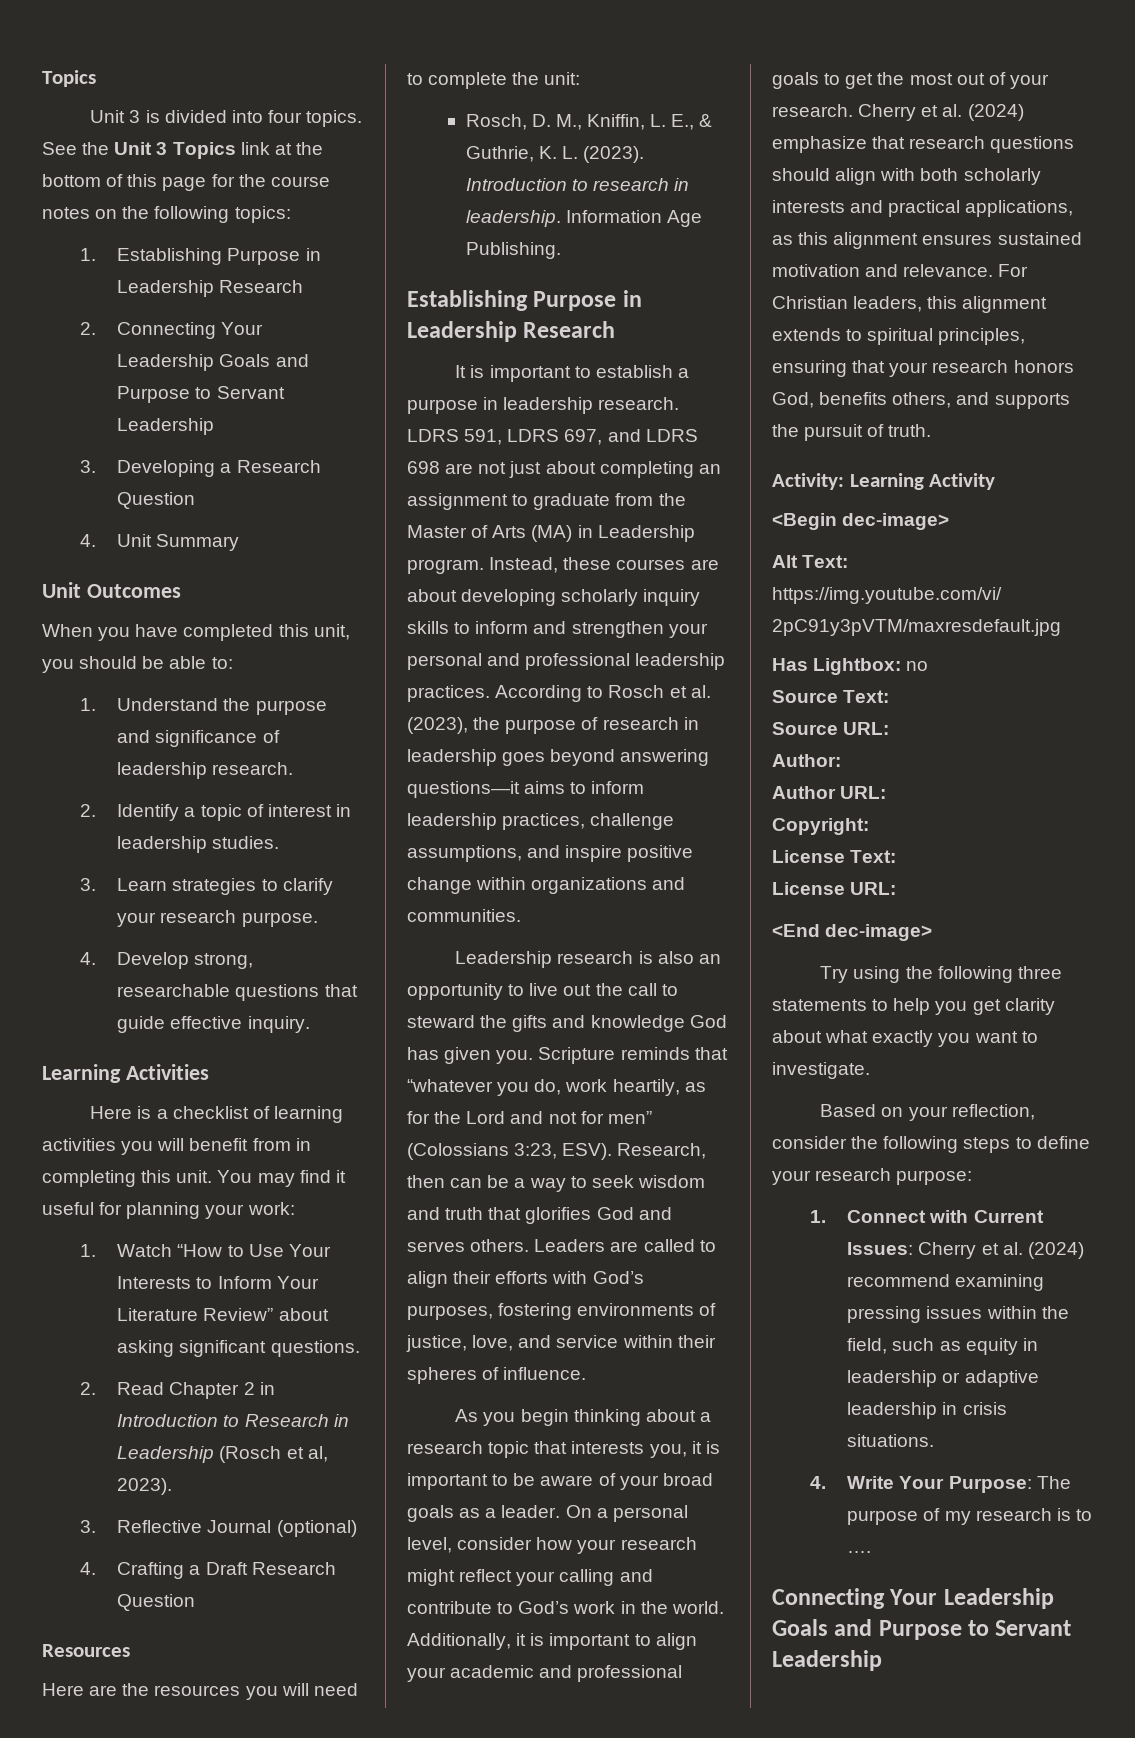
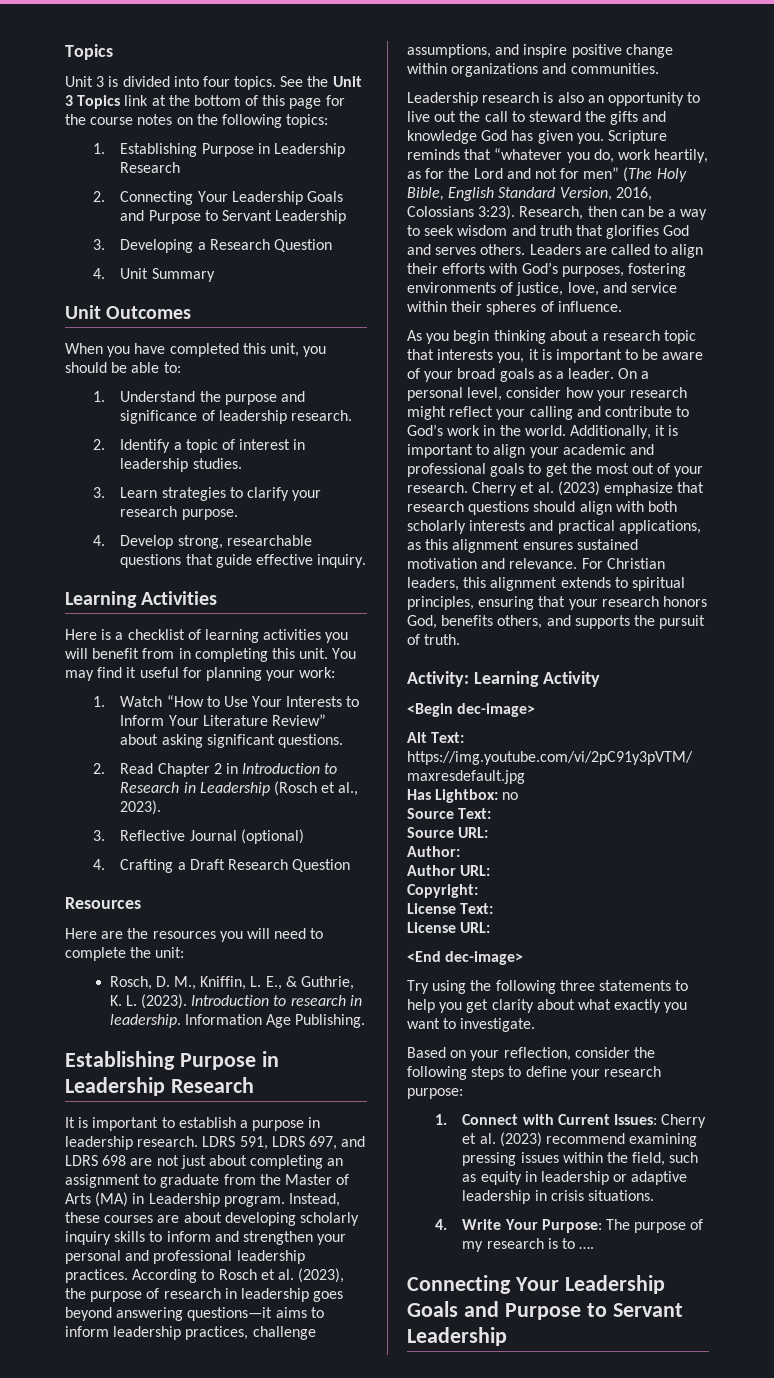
[307,1446,328,1462] al, -> [338,782,359,796] al.,
[407,1143,613,1160] (Colossians 3:23, ESV). -> [623,167,687,182] [407,187,652,201] [407,205,516,220] (The Holy Bible, English Standard Version, 2016, Colossians 3:23).
[967,104,1024,121] (2024) -> [557,481,600,496] (2023)
[1027,1242,1084,1259] (2024) -> [499,1132,542,1147] (2023)

